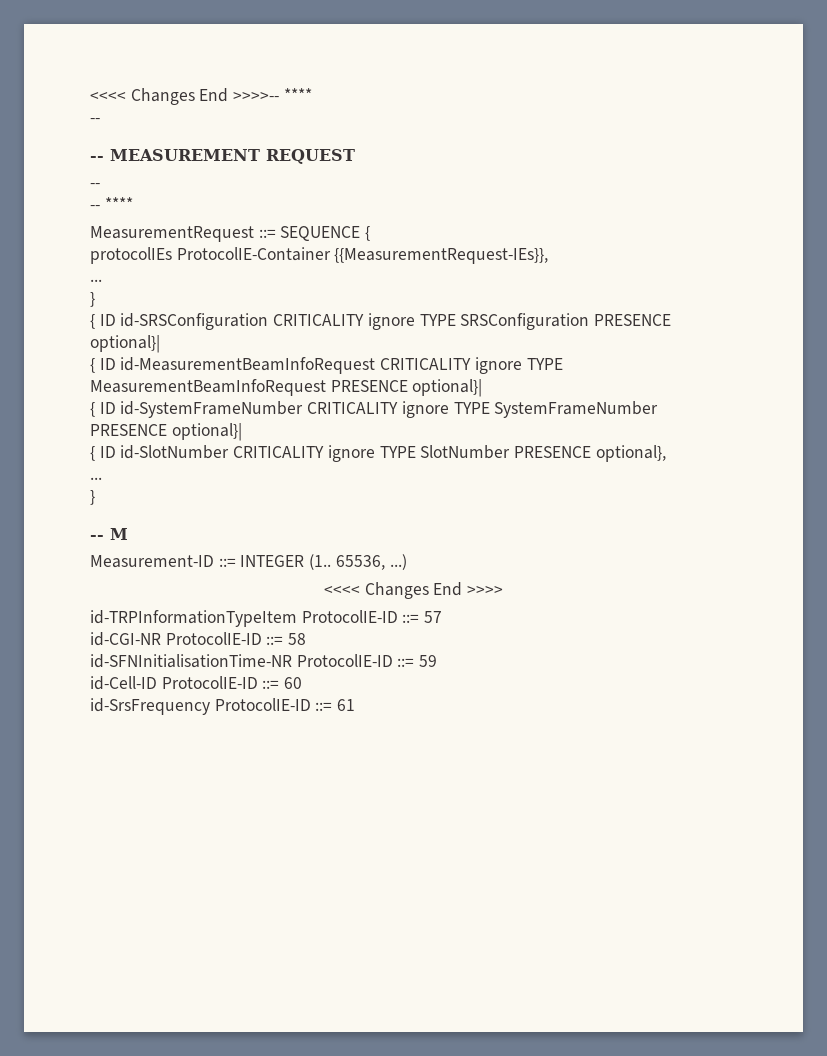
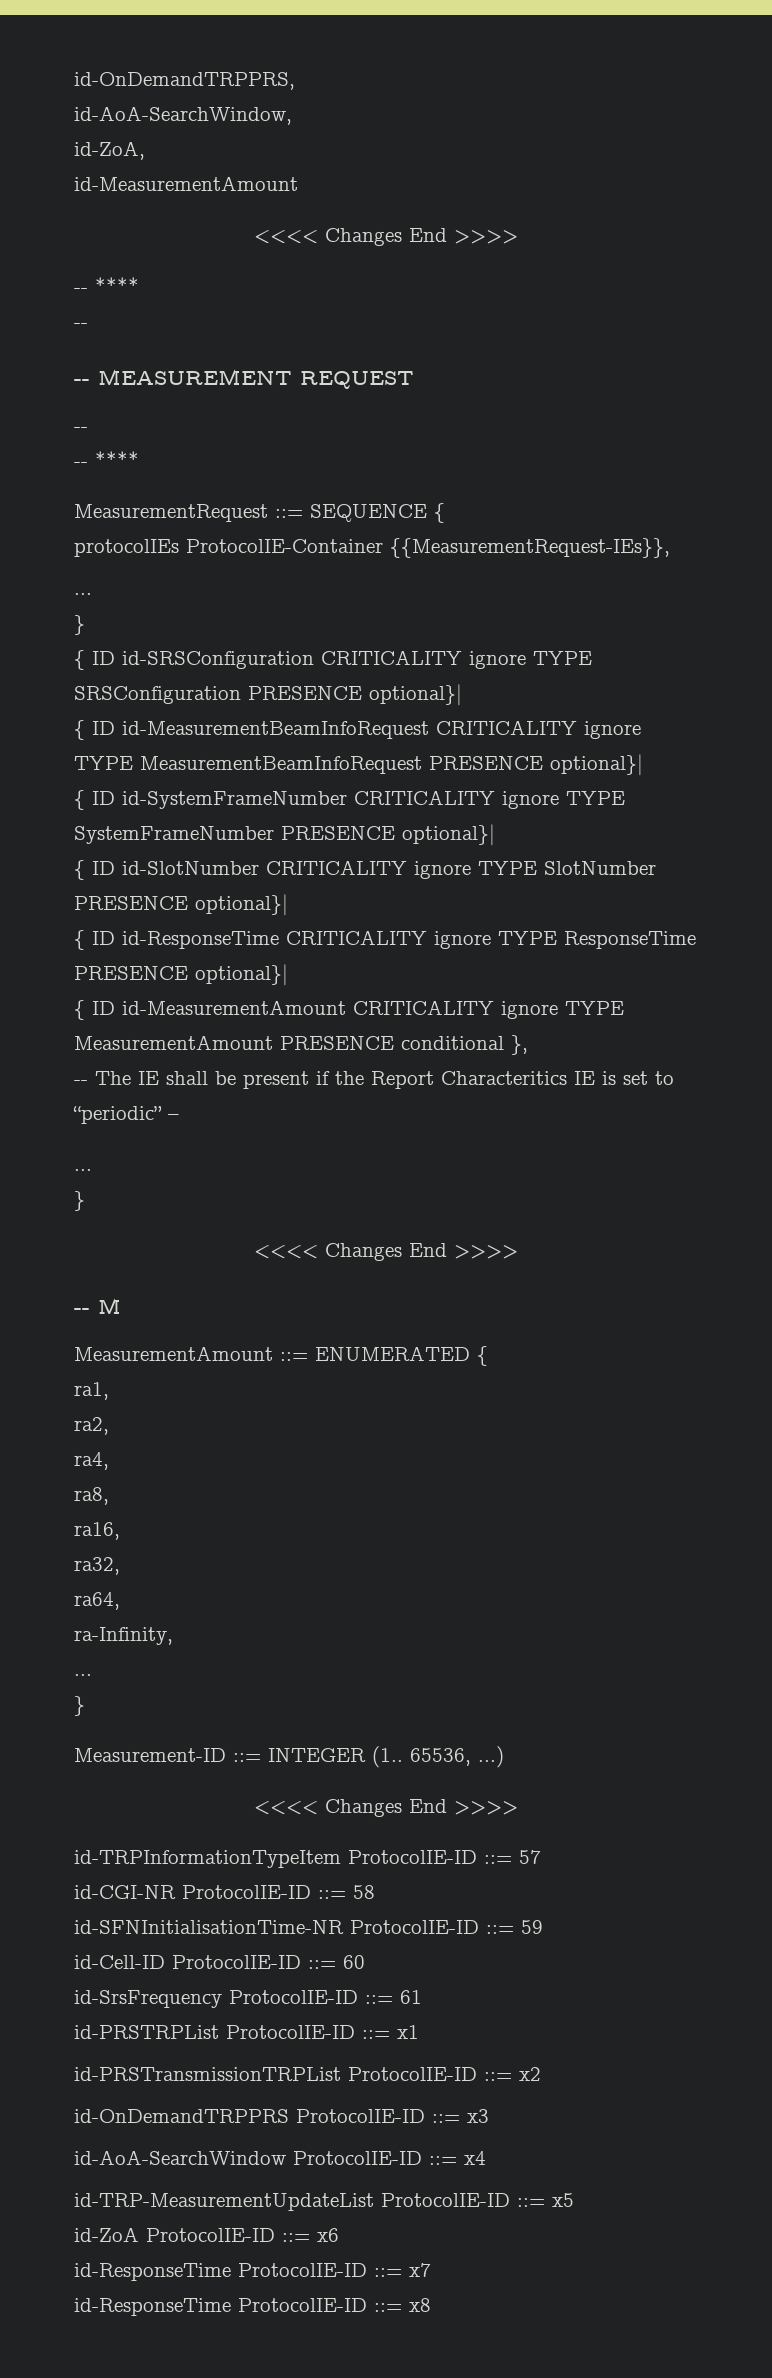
[90,88,280,105] <<<< Changes End >>>>-- -> [74,72,295,90] [74,106,292,125] [74,141,145,160] [74,176,298,191] [254,228,518,246] [74,288,88,293] id-OnDemandTRPPRS, // id-AoA-SearchWindow, // id-ZoA, // id-MeasurementAmount // <<<< Changes End >>>> // --
[595,445,666,462] [90,477,102,480] [90,490,95,505] [90,528,128,540] optional}, // ... // } // -- M -> [195,894,288,916] [74,930,696,950] [74,964,288,986] [74,1000,624,1020] [74,1035,528,1055] [74,1071,674,1089] [73,1106,179,1124] [74,1169,92,1171] [74,1191,85,1211] [254,1243,518,1261] [74,1298,121,1314] [74,1346,488,1366] [74,1382,109,1400] [74,1417,109,1435] [74,1452,109,1470] [74,1487,109,1505] [74,1522,120,1540] [74,1557,120,1575] [74,1592,120,1610] [74,1627,173,1645] [74,1674,92,1676] [74,1696,85,1716] optional}| // { ID id-ResponseTime CRITICALITY ignore TYPE ResponseTime PRESENCE optional}| // { ID id-MeasurementAmount CRITICALITY ignore TYPE MeasurementAmount PRESENCE conditional }, // -- The IE shall be present if the Report Characteritics IE is set to “periodic” – // ... // } // <<<< Changes End >>>> // -- M // MeasurementAmount ::= ENUMERATED { // ra1, // ra2, // ra4, // ra8, // ra16, // ra32, // ra64, // ra-Infinity, // ... // }
(356, 705) none -> [74,2025,419,2039] [74,2067,541,2081] [74,2109,489,2123] [74,2150,486,2165] [74,2193,574,2211] [74,2227,339,2242] [74,2263,431,2281] [74,2298,431,2316] // id-PRSTRPList ProtocolIE-ID ::= x1 // id-PRSTransmissionTRPList ProtocolIE-ID ::= x2 // id-OnDemandTRPPRS ProtocolIE-ID ::= x3 // id-AoA-SearchWindow ProtocolIE-ID ::= x4 // id-TRP-MeasurementUpdateList ProtocolIE-ID ::= x5 // id-ZoA ProtocolIE-ID ::= x6 // id-ResponseTime ProtocolIE-ID ::= x7 // id-ResponseTime ProtocolIE-ID ::= x8

